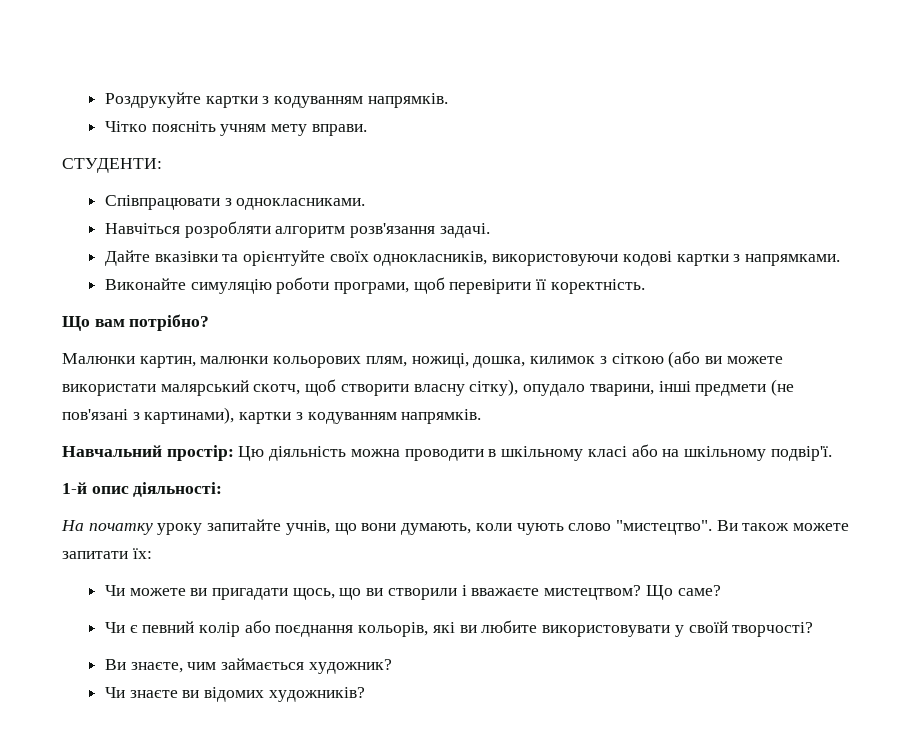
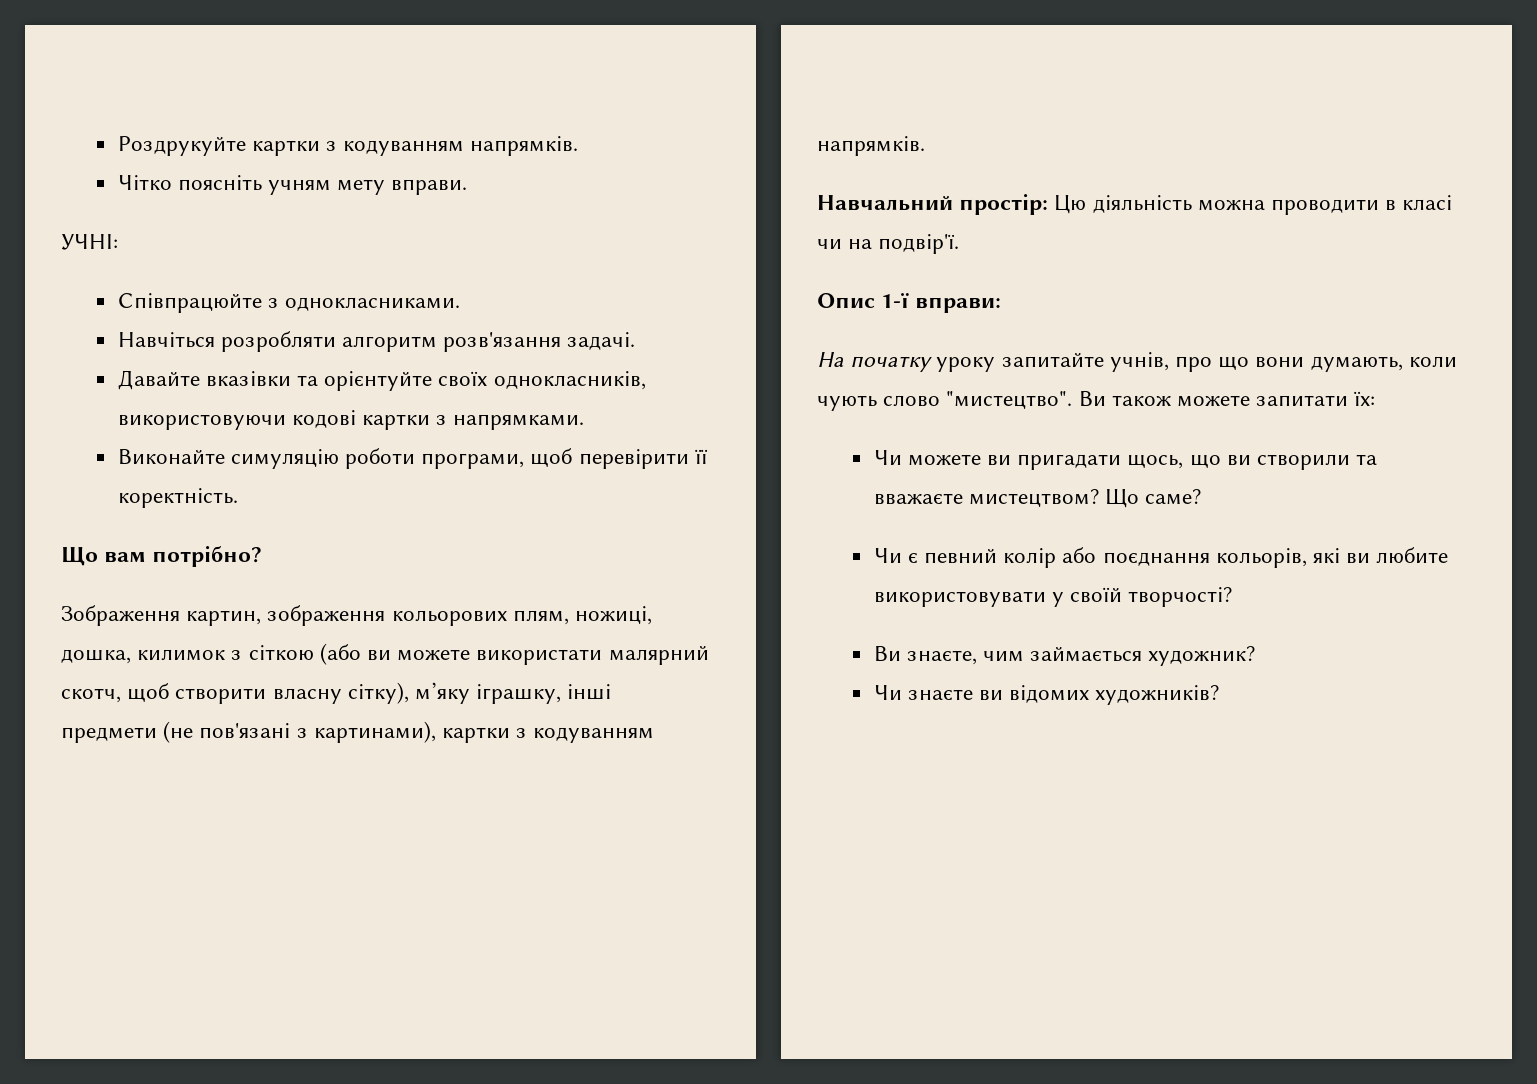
[62,158,162,173] [104,195,220,210] СТУДЕНТИ: // Співпрацювати -> [61,234,118,250] [117,293,262,313] УЧНІ: // Співпрацюйте
[104,250,150,266] Дайте -> [117,370,200,390] Давайте
[62,353,269,368] Малюнки картин, малюнки -> [61,605,386,626] Зображення картин, зображення
[160,380,249,396] малярський -> [608,645,709,665] малярний
[523,384,654,396] опудало тварини, -> [415,682,562,704] м’яку іграшку,
[501,444,832,461] [62,482,223,497] шкільному класі або на шкільному подвір'ї. // 1-й опис діяльності: -> [1402,195,1453,210] [817,234,960,254] [817,293,1002,313] класі чи на подвір'ї. // Опис 1-ї вправи:
(330, 527) none -> [1175,356,1213,372] про
[461,585,467,596] і -> [1356,454,1378,465] та

